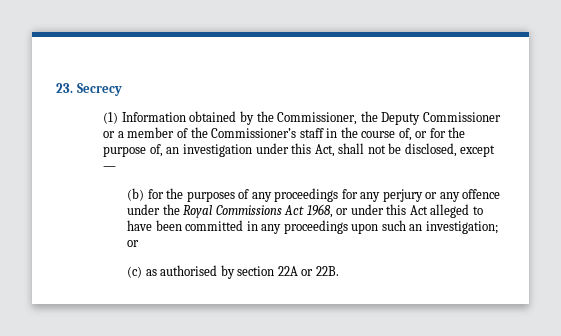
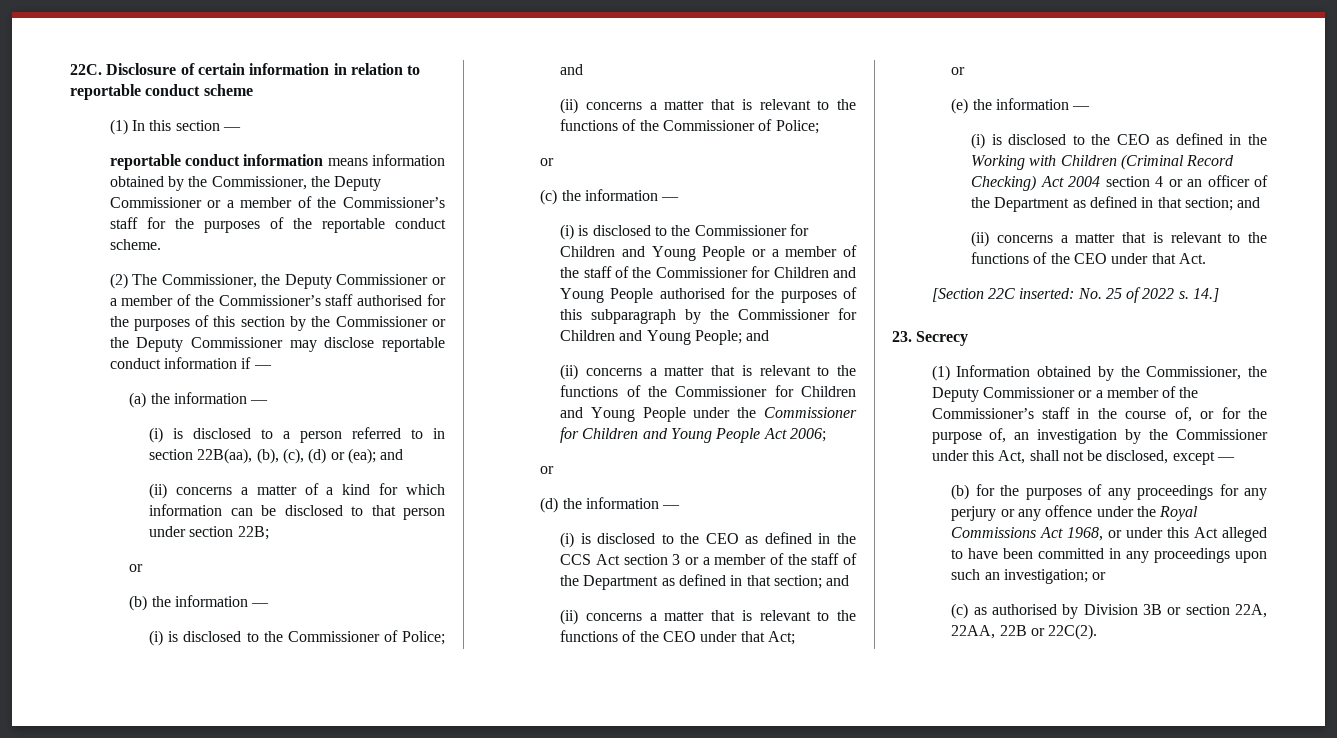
(56, 88) none -> [70,63,421,75] [70,84,253,100] [109,119,241,135] [109,154,445,170] [109,176,382,191] [109,196,445,208] [109,217,446,233] [109,239,161,250] [109,273,447,289] [109,294,446,306] [109,315,446,331] [109,337,446,352] [109,357,272,369] [129,392,269,408] [149,427,445,443] [149,448,404,464] [149,483,445,499] [149,504,445,520] [149,526,269,540] [129,564,144,572] [129,595,270,611] [149,630,445,646] [560,64,584,75] [560,98,856,114] [560,119,819,134] [540,158,555,166] [540,189,680,205] [560,224,810,240] [560,245,857,261] [560,266,856,278] [560,287,857,303] [560,308,857,324] [560,330,770,345] [560,364,856,380] [560,385,856,397] [560,407,857,422] [560,427,827,443] [540,466,555,474] [540,497,681,513] [560,532,856,548] [560,553,857,565] [560,574,850,590] [560,609,856,625] [560,630,796,645] [951,67,966,75] [951,98,1091,114] [971,133,1267,149] [971,154,1235,170] [971,175,1268,191] [971,196,1261,212] [971,231,1267,247] [971,252,1207,264] [931,287,1220,303] 22C. Disclosure of certain information in relation to reportable conduct scheme // (1) In this section — // reportable conduct information means information obtained by the Commissioner, the Deputy Commissioner or a member of the Commissioner’s staff for the purposes of the reportable conduct scheme. // (2) The Commissioner, the Deputy Commissioner or a member of the Commissioner’s staff authorised for the purposes of this section by the Commissioner or the Deputy Commissioner may disclose reportable conduct information if — // (a) the information — // (i) is disclosed to a person referred to in section 22B(aa), (b), (c), (d) or (ea); and // (ii) concerns a matter of a kind for which information can be disclosed to that person under section 22B; // or // (b) the information — // (i) is disclosed to the Commissioner of Police; and // (ii) concerns a matter that is relevant to the functions of the Commissioner of Police; // or // (c) the information — // (i) is disclosed to the Commissioner for Children and Young People or a member of the staff of the Commissioner for Children and Young People authorised for the purposes of this subparagraph by the Commissioner for Children and Young People; and // (ii) concerns a matter that is relevant to the functions of the Commissioner for Children and Young People under the Commissioner for Children and Young People Act 2006; // or // (d) the information — // (i) is disclosed to the CEO as defined in the CCS Act section 3 or a member of the staff of the Department as defined in that section; and // (ii) concerns a matter that is relevant to the functions of the CEO under that Act; // or // (e) the information — // (i) is disclosed to the CEO as defined in the Working with Children (Criminal Record Checking) Act 2004 section 4 or an officer of the Department as defined in that section; and // (ii) concerns a matter that is relevant to the functions of the CEO under that Act. // [Section 22C inserted: No. 25 of 2022 s. 14.] //
(253, 150) none -> [1125,429,1268,444] by the Commissioner
[237,266,339,276] section 22A or 22B. -> [1083,604,1267,618] [951,624,1098,640] Division 3B or section 22A, 22AA, 22B or 22C(2).

